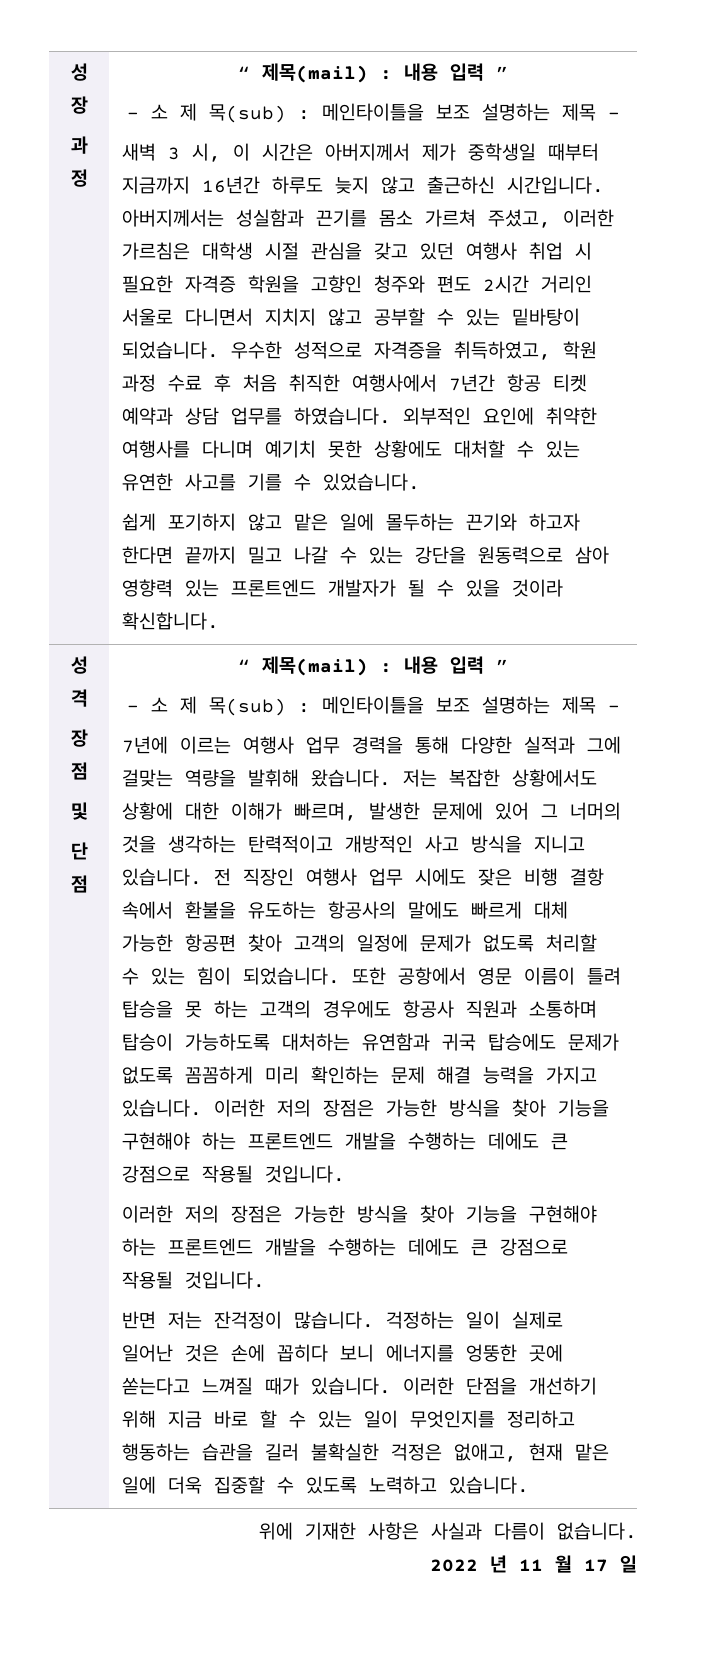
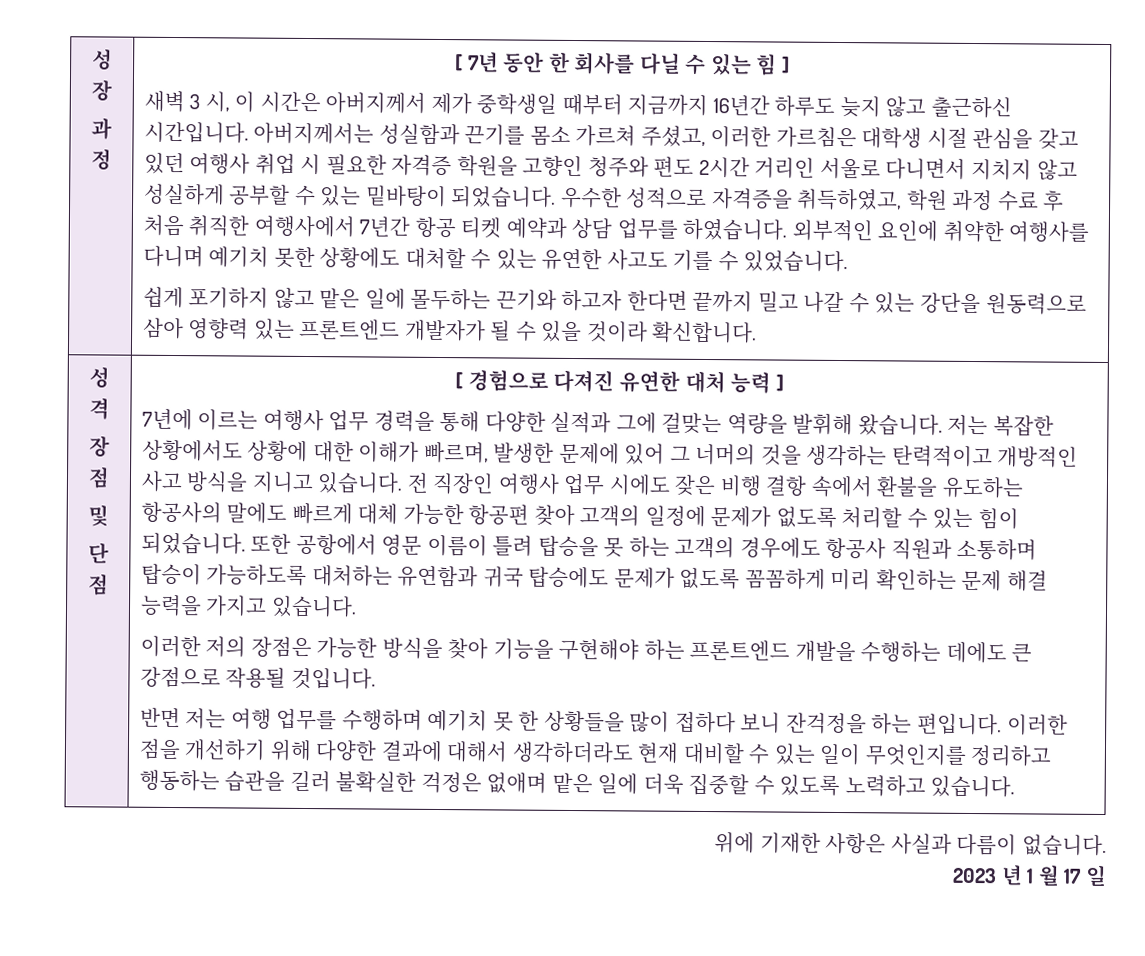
[238,63,508,83] [126,103,620,123] “ 제목(mail) : 내용 입력 ” // - 소 제 목(sub) : 메인타이틀을 보조 설명하는 제목 – -> [455,51,790,76] [ 7년 동안 한 회사를 다닐 수 있는 힘 ]
(362, 317) none -> [143,183,225,206] 성실하게
[184,473,236,491] 사고를 -> [606,249,668,271] 사고도
[238,656,508,676] [126,696,620,716] “ 제목(mail) : 내용 입력 ” // - 소 제 목(sub) : 메인타이틀을 보조 설명하는 제목 - -> [455,369,784,394] [ 경험으로 다져진 유연한 대처 능력 ]
[213,1099,609,1117] [121,1132,568,1150] [121,1165,345,1183] 이러한 저의 장점은 가능한 방식을 찾아 기능을 구현해야 하는 프론트엔드 개발을 수행하는 데에도 큰 강점으로 작용될 것입니다. -> (357, 606) none
[213,1311,563,1329] [121,1344,563,1362] [121,1377,597,1395] [121,1410,277,1428] 잔걱정이 많습니다. 걱정하는 일이 실제로 일어난 것은 손에 꼽히다 보니 에너지를 엉뚱한 곳에 쏟는다고 느껴질 때가 있습니다. 이러한 단점을 개선하기 위해 지금 바로 할 -> [230,708,1068,736] [138,738,745,765] 여행 업무를 수행하며 예기치 못 한 상황들을 많이 접하다 보니 잔걱정을 하는 편입니다. 이러한 점을 개선하기 위해 다양한 결과에 대해서 생각하더라도 현재 대비할
[453,1443,563,1462] 없애고, 현재 -> [486,772,548,794] 없애며
[430,1555,543,1573] 2022 년 11 -> [952,864,1035,886] 2023 년 1

